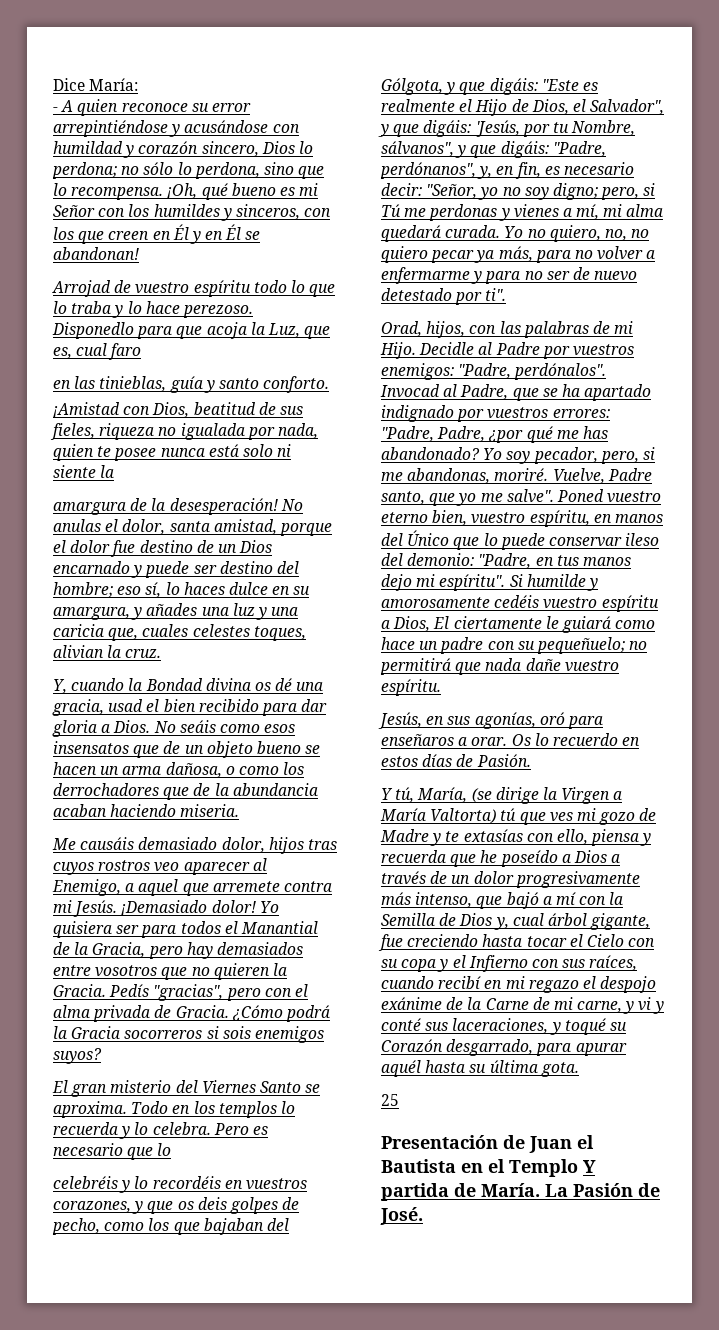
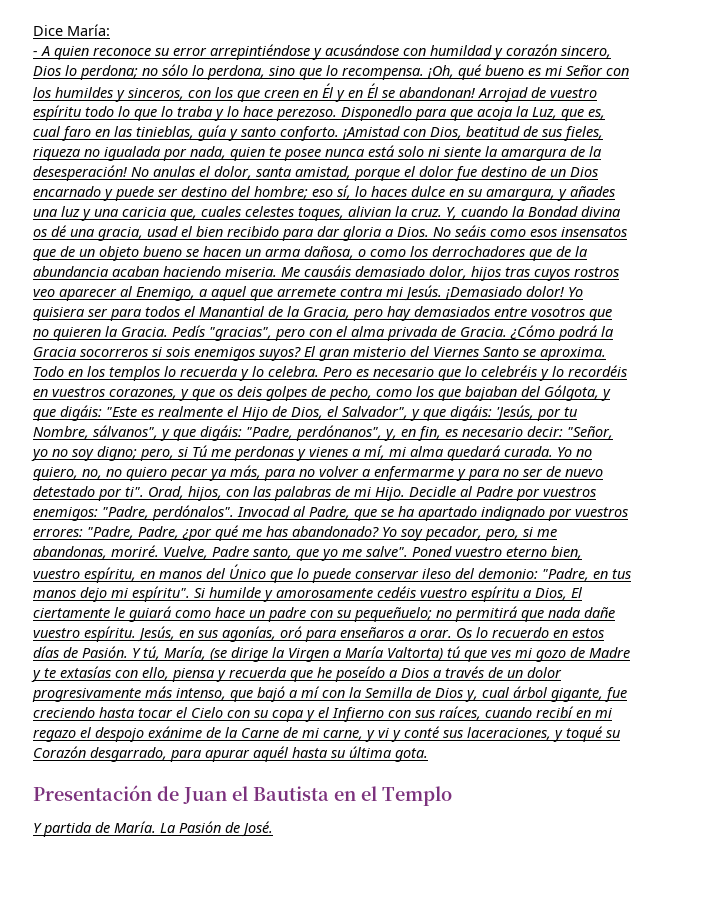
(139, 253) // -> (475, 92) none
(142, 351) // -> (91, 133) none
(330, 384) // -> (339, 133) none
(115, 471) // -> (497, 151) none
(162, 653) // -> (442, 212) none
(240, 810) // -> (277, 272) none
(102, 1056) // -> (301, 354) none
(172, 1149) // -> (477, 371) none
(507, 294) // -> (144, 492) none
(441, 687) // -> (136, 634) none
(531, 760) // -> (128, 652) none
[381,1094,399,1106] // 25 -> (428, 755) none
(578, 1168) none -> (452, 796) //

